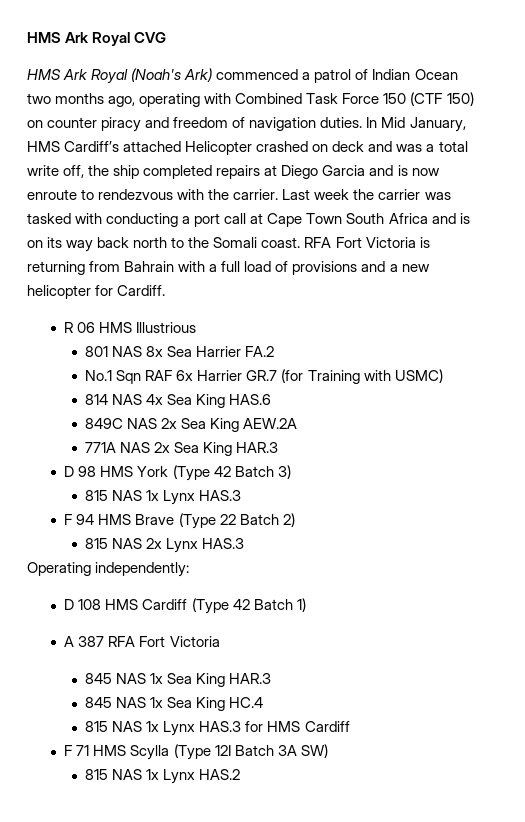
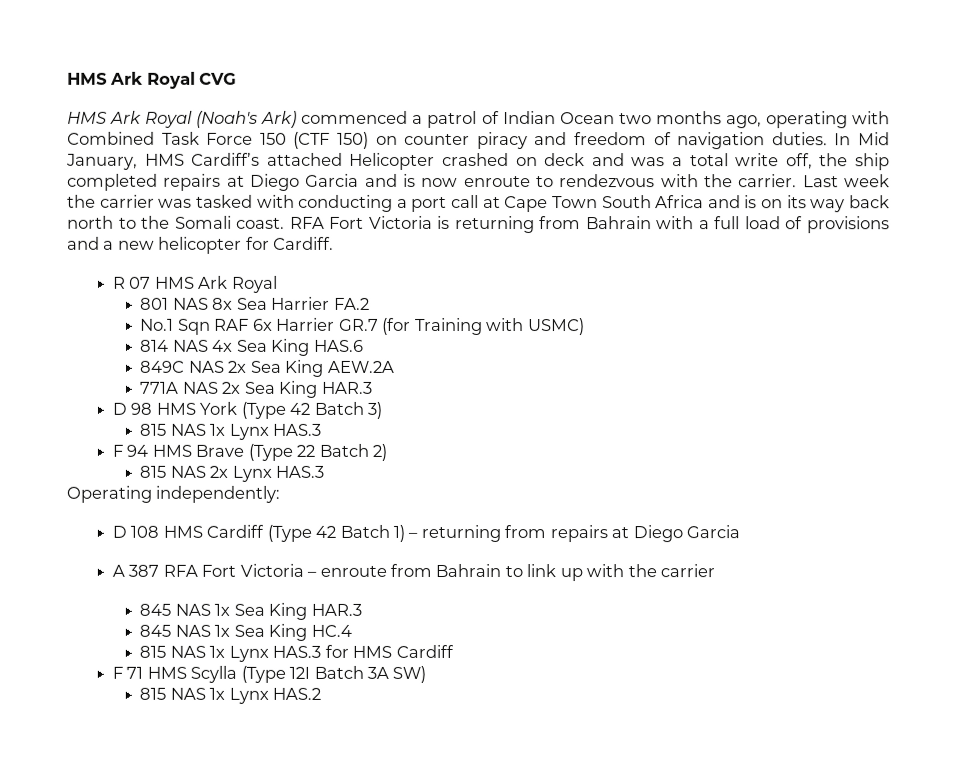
[77,322,197,333] 06 HMS Illustrious -> [129,275,278,293] 07 HMS Ark Royal
(306, 605) none -> [408,524,741,543] – returning from repairs at Diego Garcia
(220, 641) none -> [307,563,716,582] – enroute from Bahrain to link up with the carrier

